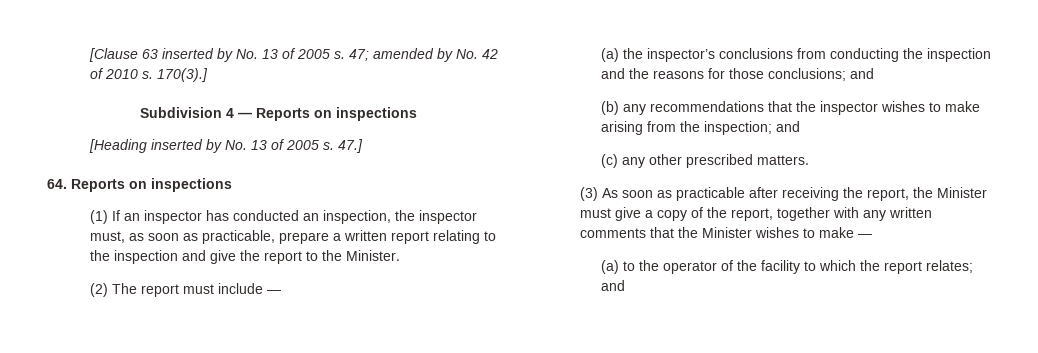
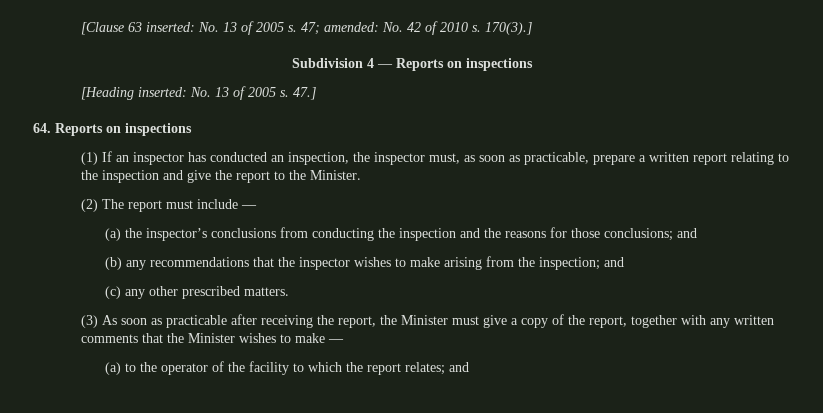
[161,48,233,62] inserted by -> [146,22,196,32] inserted:
[372,48,453,62] amended by -> [324,22,380,32] amended:
[150,139,222,153] inserted by -> [138,87,188,97] inserted:

